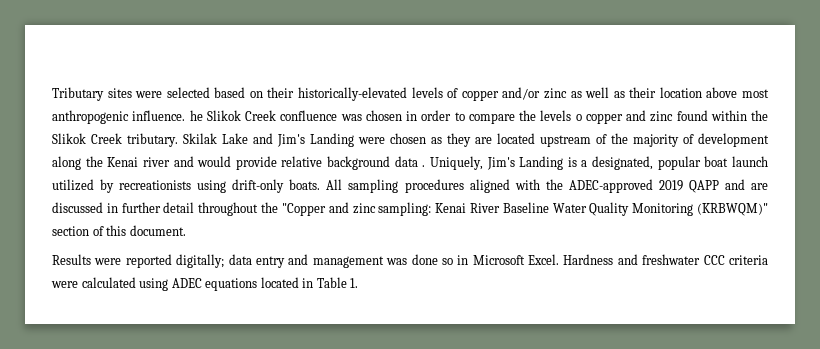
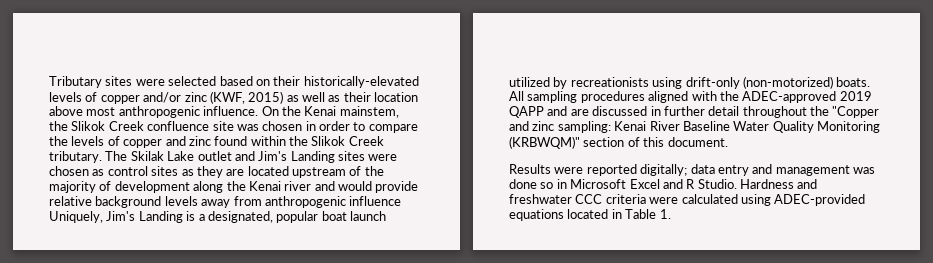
(567, 93) none -> [209,91,284,104] (KWF, 2015)
[189,110,203,121] he -> [261,106,399,118] [49,121,68,131] On the Kenai mainstem, the
(338, 115) none -> [212,121,234,131] site
[575,114,582,121] o -> [107,136,120,146] of
(178, 140) none -> [105,151,128,161] The
(248, 138) none -> [197,151,232,161] outlet
(354, 140) none -> [338,151,365,161] sites
(442, 140) none -> [107,166,194,176] control sites as
[394,156,426,167] data . -> [164,196,402,208] levels away from anthropogenic influence
(285, 186) none -> [742,76,833,89] (non-motorized)
[528,254,560,265] Excel. -> [629,179,737,189] Excel and R Studio.
[171,278,202,288] ADEC -> [774,194,866,206] ADEC-provided

